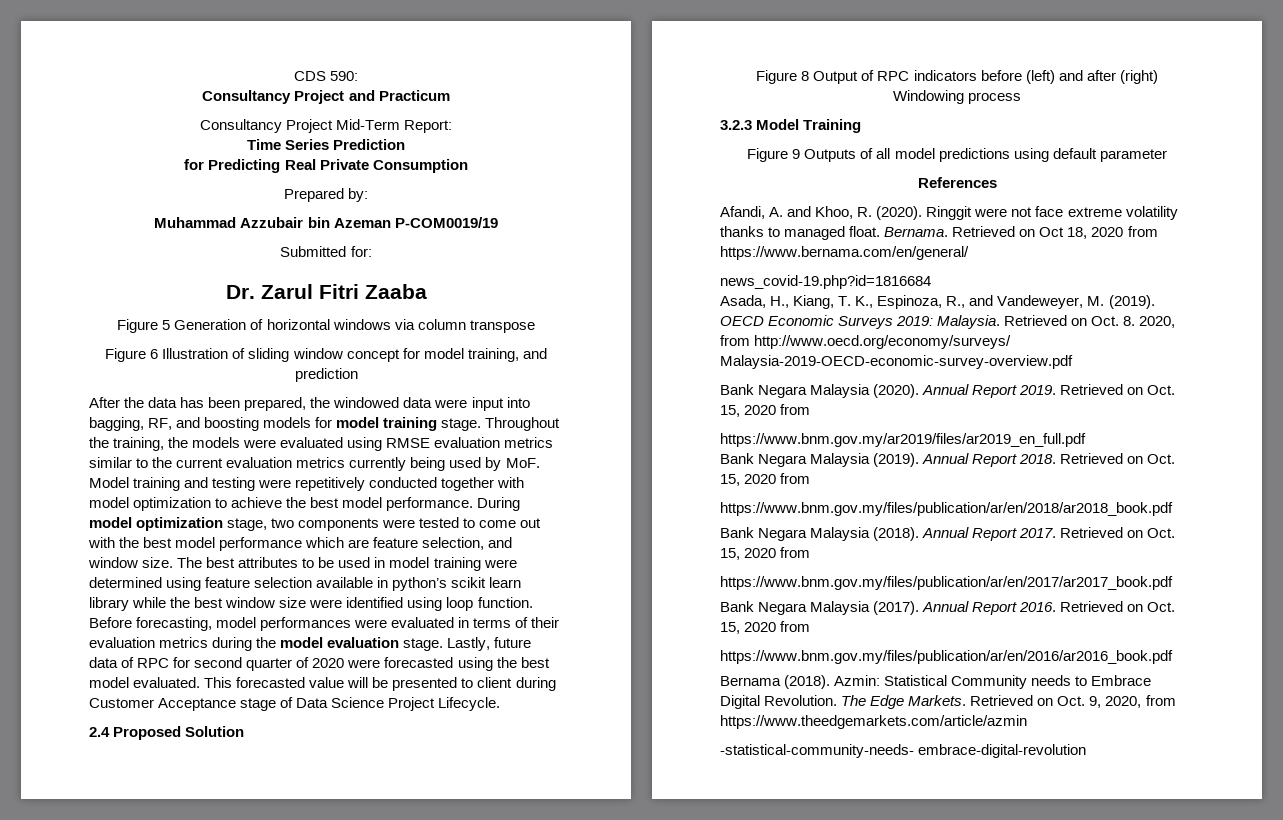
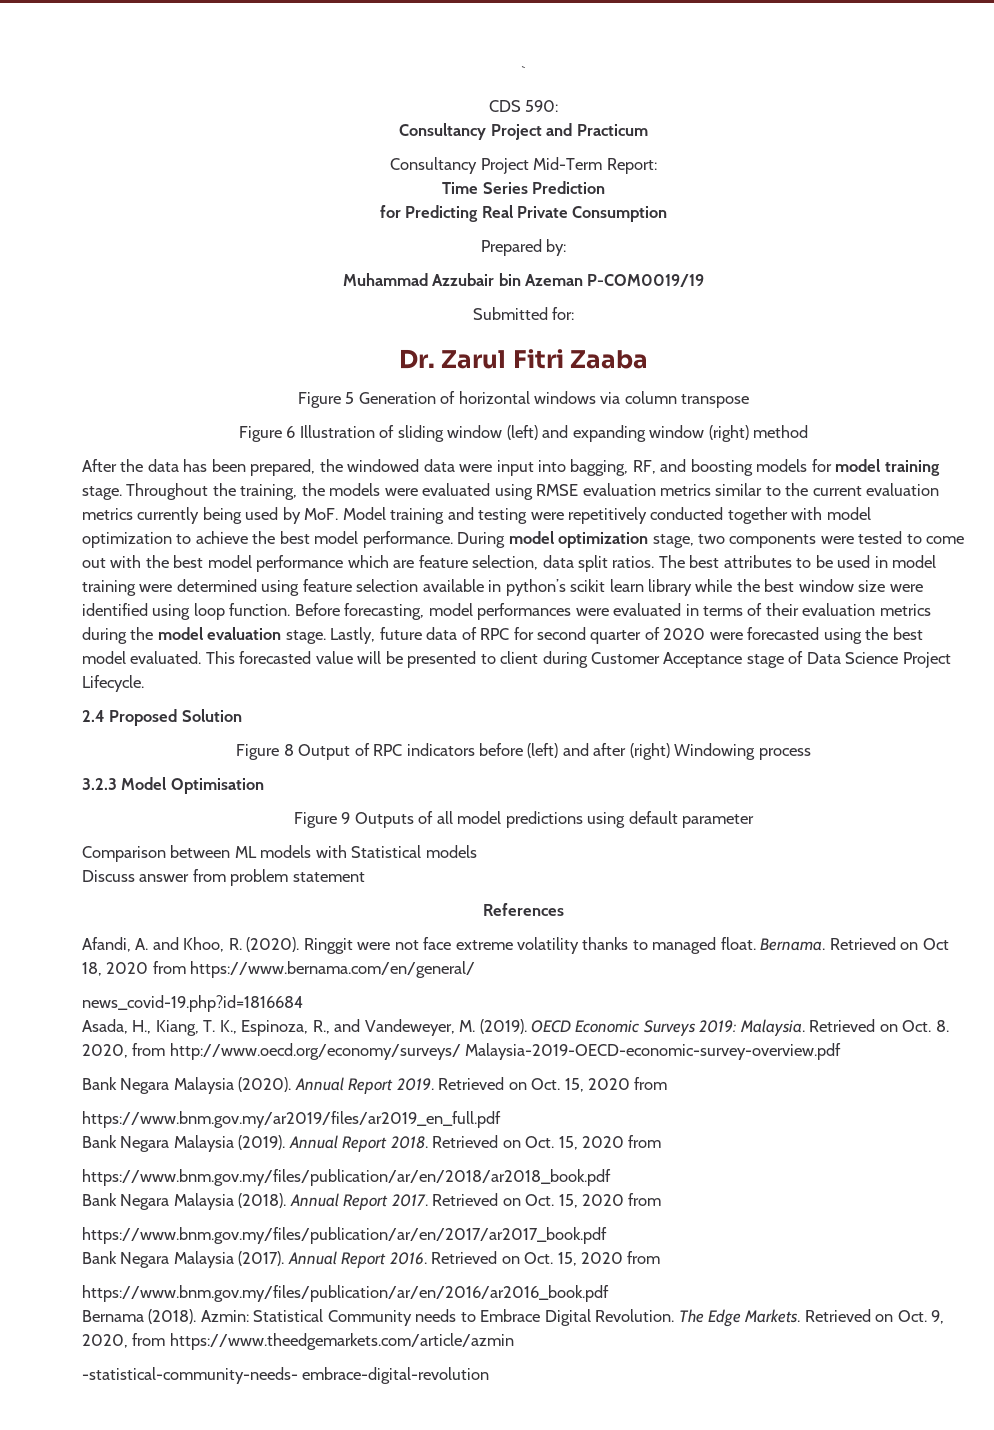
(293, 76) none -> [521,66,526,78] ` //
[346,348,547,362] [294,368,358,382] concept for model training, and prediction -> [506,425,809,442] (left) and expanding window (right) method
[488,537,513,548] [88,557,174,568] and window size. -> [542,555,655,572] data split ratios.
[803,119,862,133] Training -> [170,778,264,794] Optimisation
(1167, 155) none -> [82,845,477,862] [82,869,365,886] // Comparison between ML models with Statistical models // Discuss answer from problem statement

